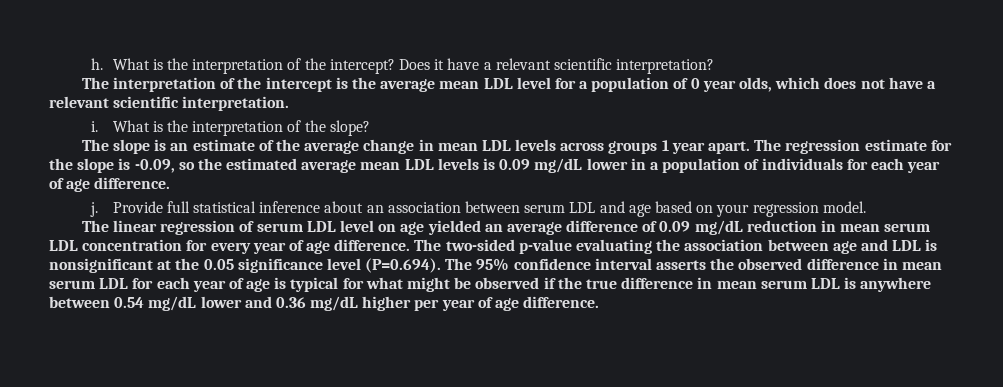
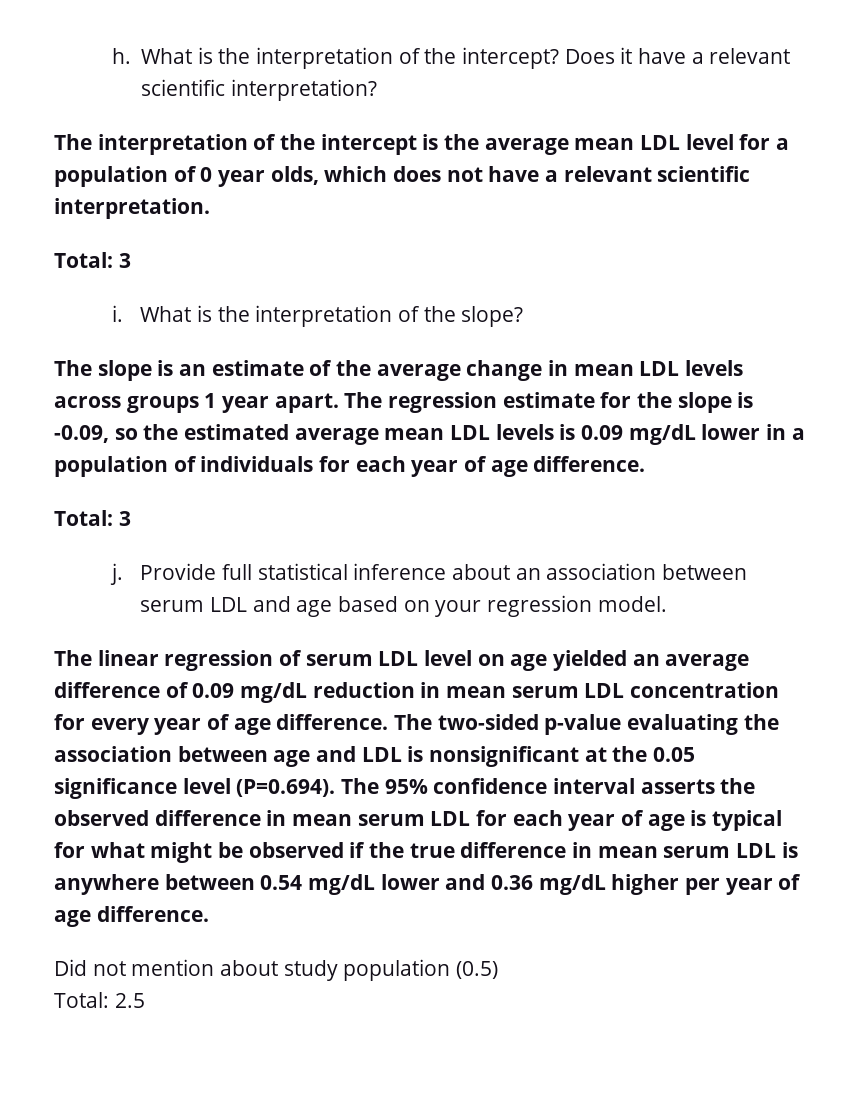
(290, 103) none -> [54,252,131,268] // Total: 3
(171, 183) none -> [54,510,131,526] // Total: 3
(600, 302) none -> [54,959,499,981] [54,992,145,1008] // Did not mention about study population (0.5) // Total: 2.5

